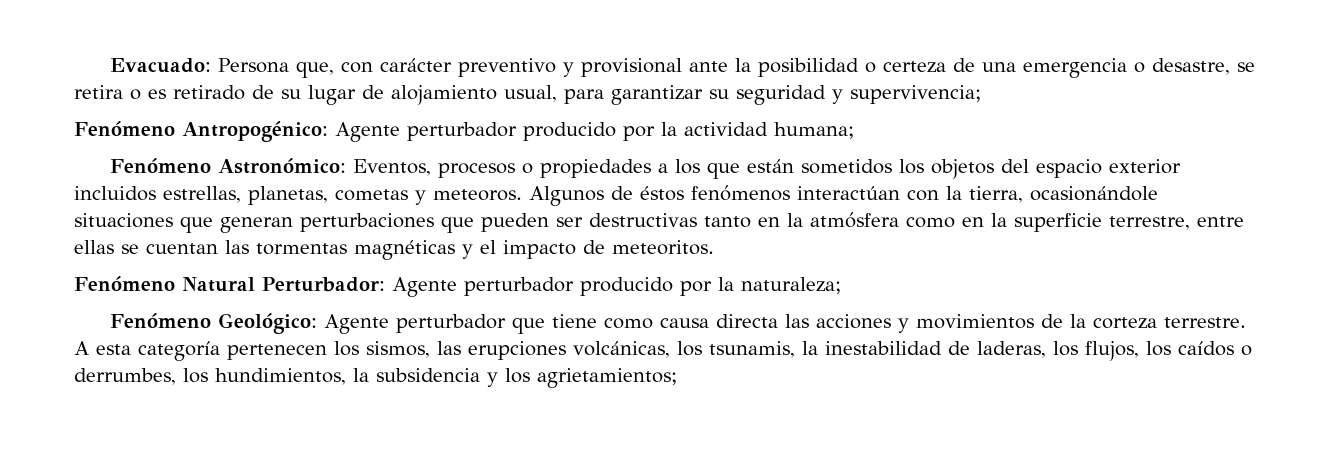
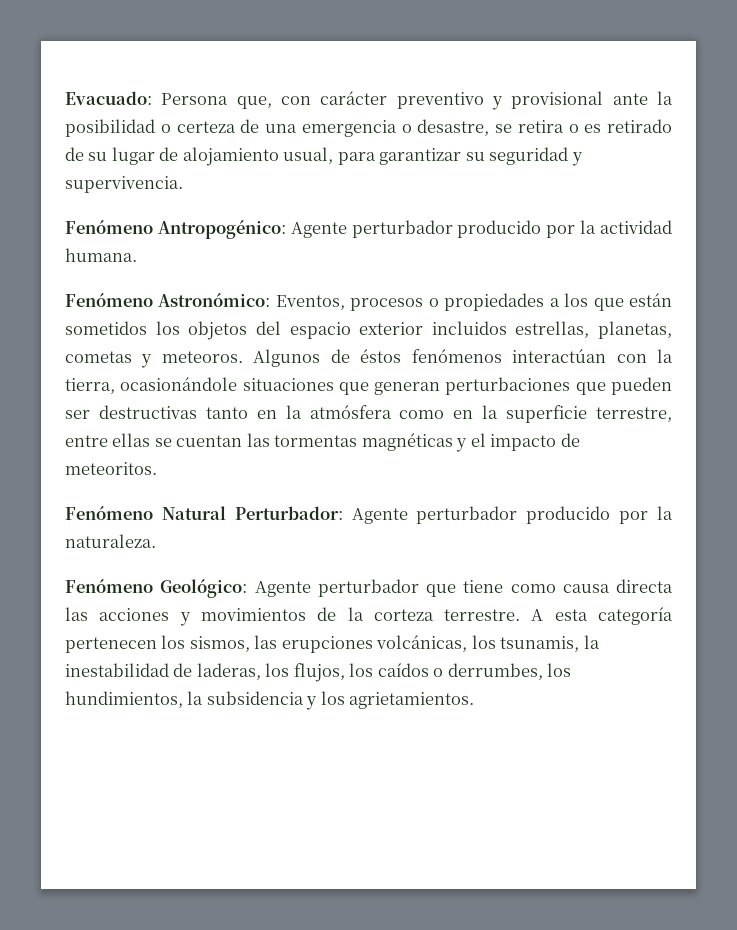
[850,85,981,104] supervivencia; -> [65,176,183,193] supervivencia.
[774,122,854,139] humana; -> [65,248,137,262] humana.
[740,277,841,294] naturaleza; -> [65,534,156,548] naturaleza.
[537,368,677,388] agrietamientos; -> [349,692,475,709] agrietamientos.

